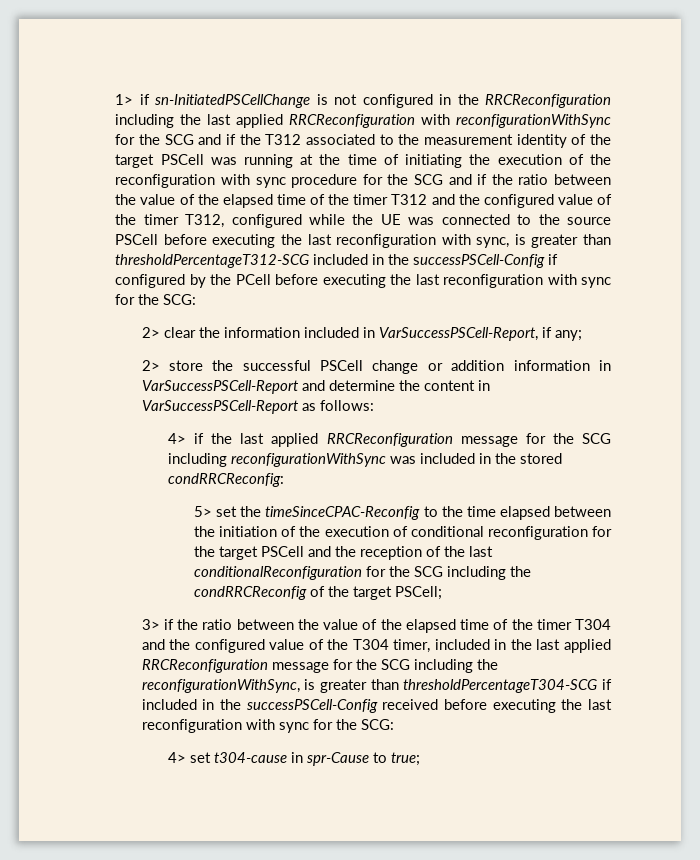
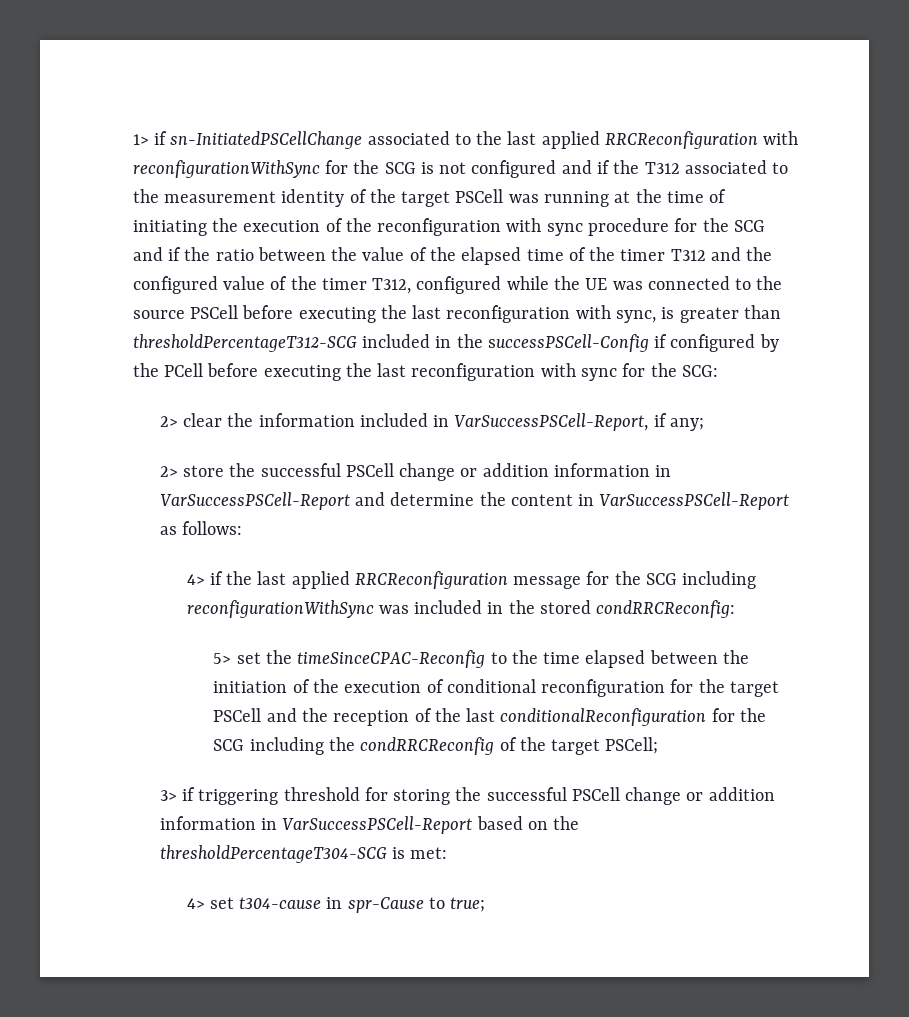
[316,94,611,108] [115,114,175,128] is not configured in the RRCReconfiguration including -> [367,131,471,145] associated to
(194, 139) none -> [420,160,557,178] is not configured
[177,619,611,633] [141,639,611,653] [141,659,498,673] [141,679,612,693] [141,699,612,713] [141,719,394,733] the ratio between the value of the elapsed time of the timer T304 and the configured value of the T304 timer, included in the last applied RRCReconfiguration message for the SCG including the reconfigurationWithSync, is greater than thresholdPercentageT304-SCG if included in the successPSCell-Config received before executing the last reconfiguration with sync for the SCG: -> [198,787,775,805] [159,816,580,834] [159,845,448,863] triggering threshold for storing the successful PSCell change or addition information in VarSuccessPSCell-Report based on the thresholdPercentageT304-SCG is met:

